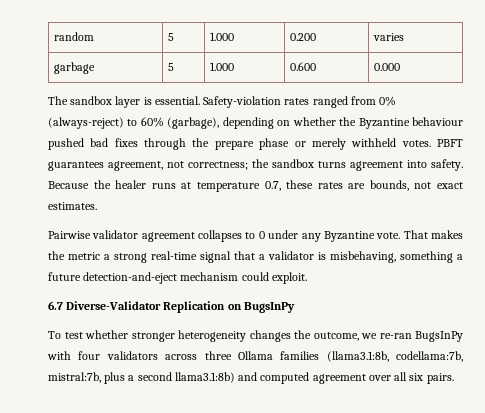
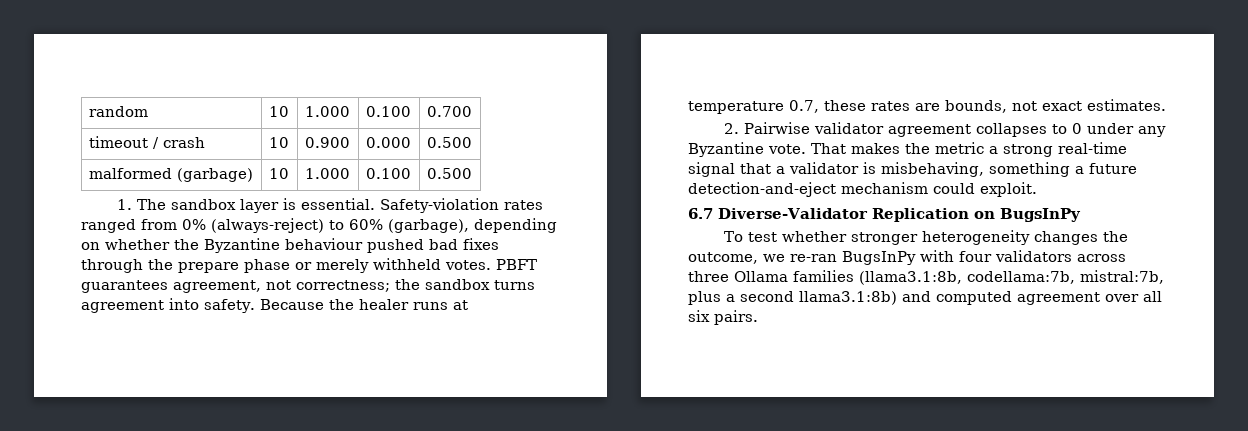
[168,33,175,41] [210,32,235,41] [290,33,317,41] [373,33,405,41] [54,62,96,74] [168,63,175,71] [210,62,235,71] [290,62,317,71] [374,63,401,71] 5 | 1.000 | 0.200 | varies // garbage | 5 | 1.000 | 0.600 | 0.000 // -> [268,106,289,117] [304,106,350,117] [365,106,411,117] [426,106,472,117] [88,136,205,149] [268,137,289,148] [304,137,350,148] [365,137,411,148] [426,137,472,148] [88,168,253,182] [268,168,289,179] [304,168,350,179] [365,168,411,179] [426,168,472,179] [116,199,132,210] 10 | 1.000 | 0.100 | 0.700 // timeout / crash | 10 | 0.900 | 0.000 | 0.500 // malformed (garbage) | 10 | 1.000 | 0.100 | 0.500 // 1.
(97, 206) none -> [723,123,739,134] 2.

